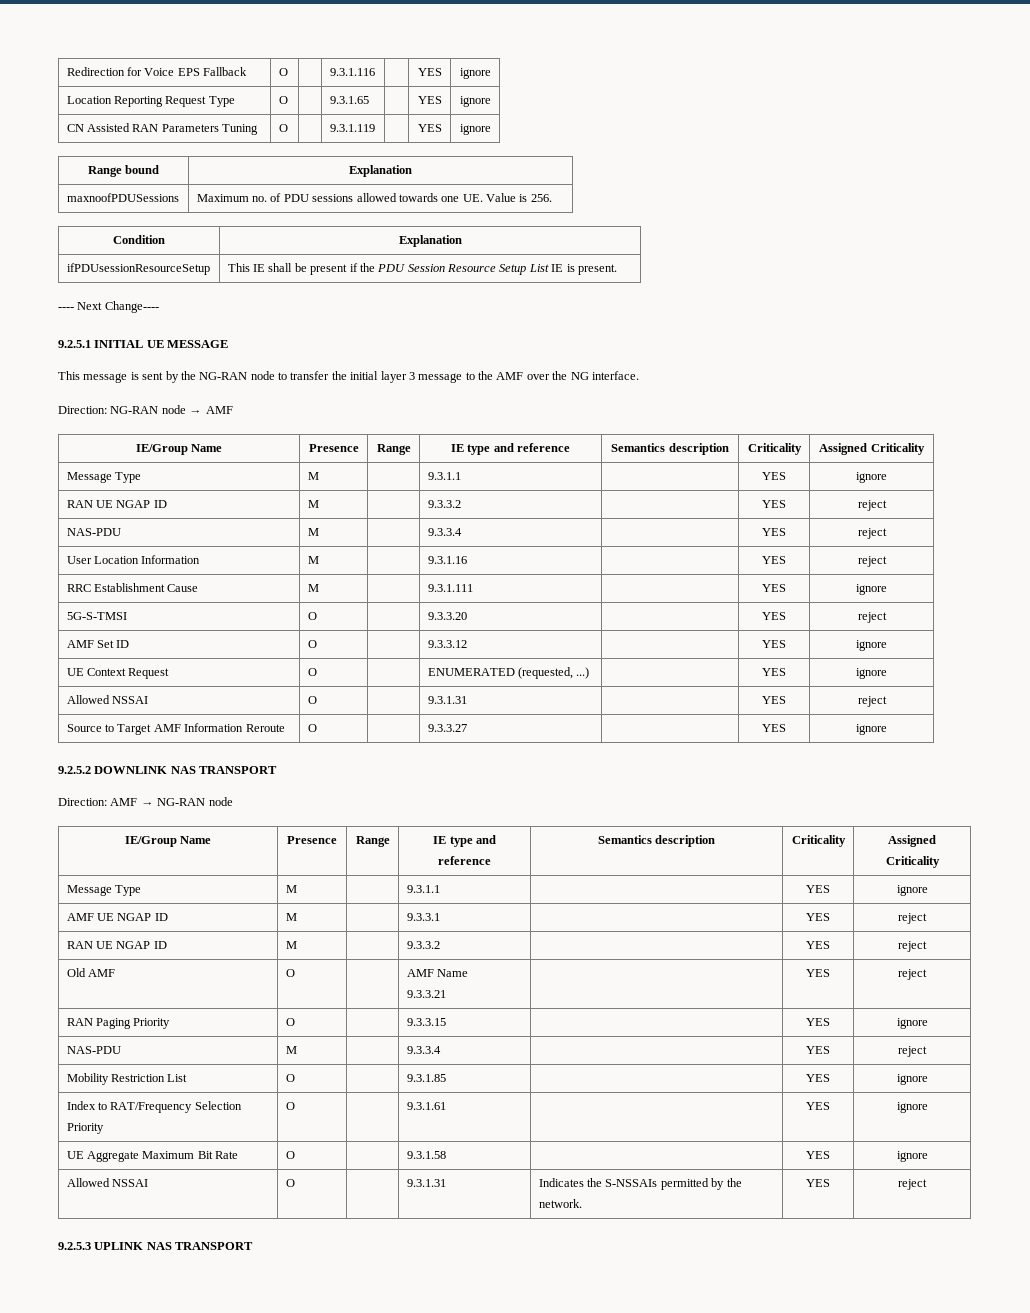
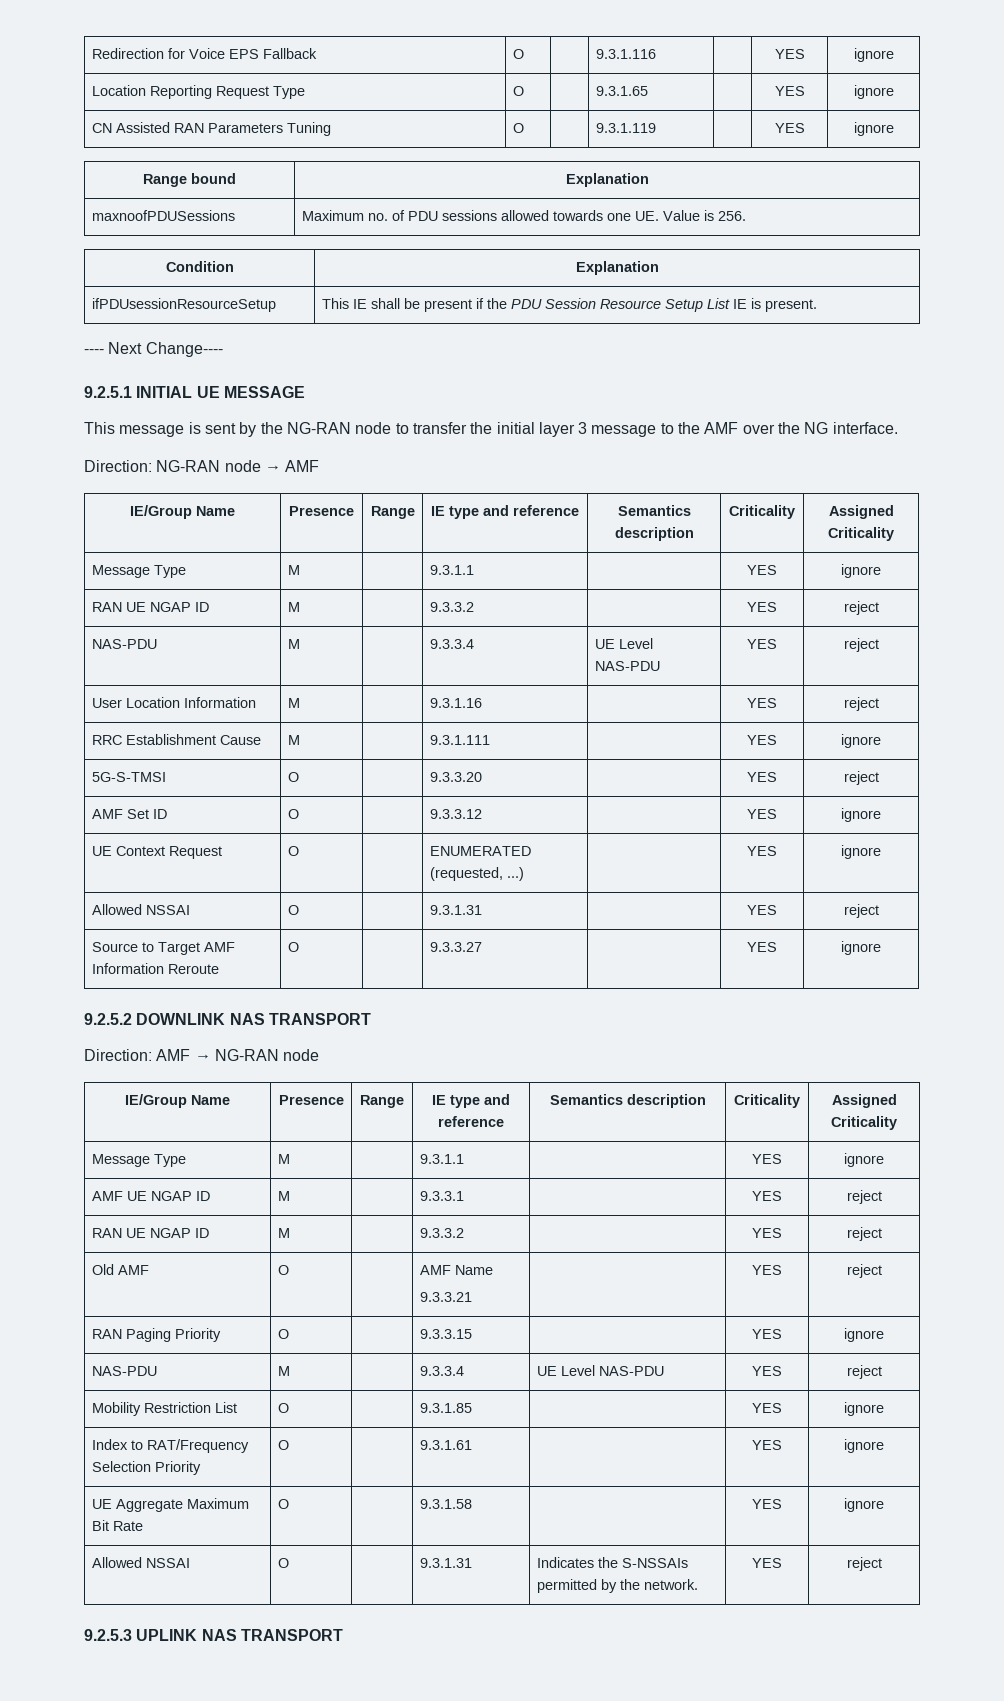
(462, 532) none -> [594,638,653,649] [594,661,660,671] UE Level NAS-PDU
(441, 1050) none -> [536,1365,664,1376] UE Level NAS-PDU

